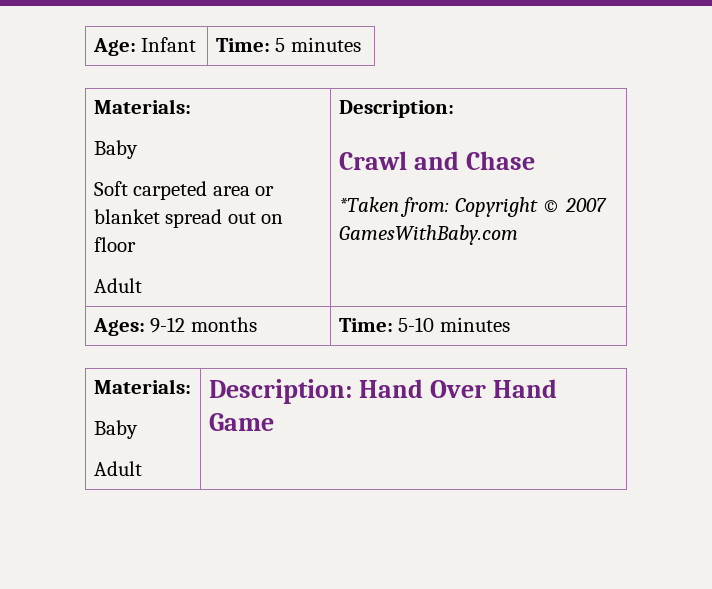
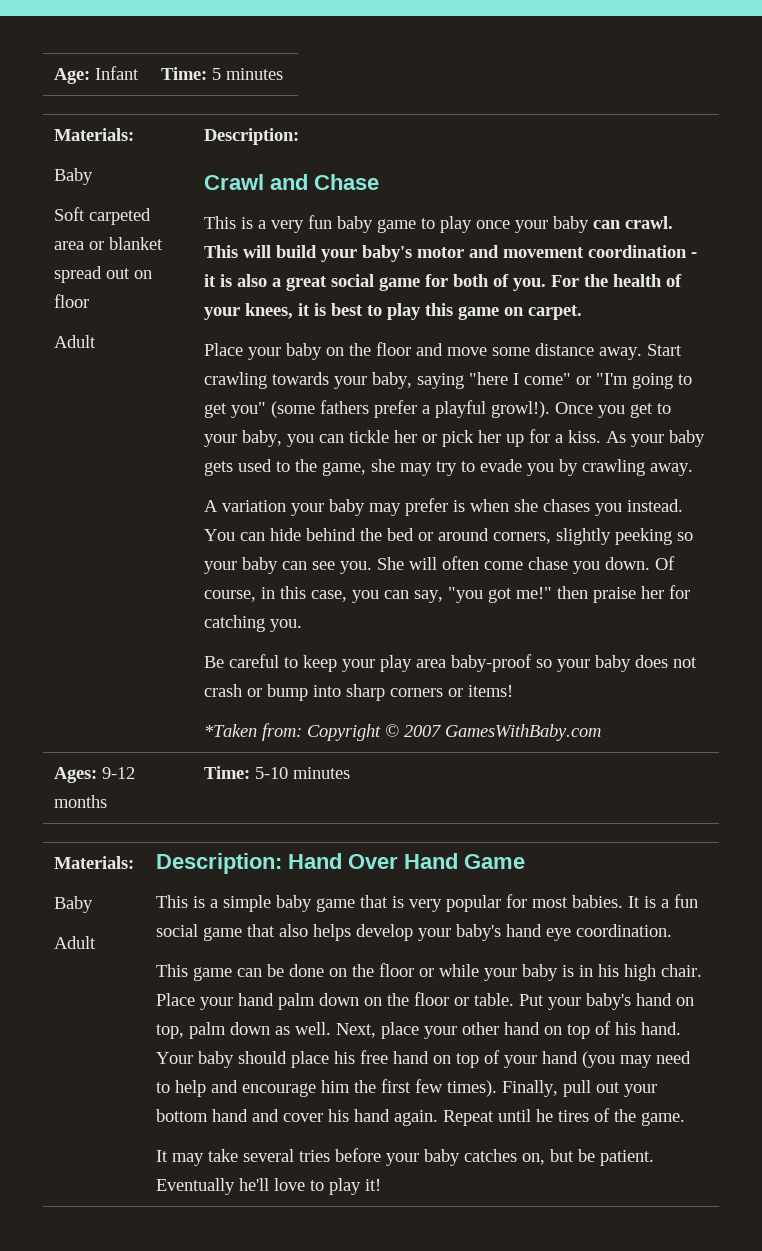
(535, 160) none -> [203,215,673,233] [203,245,697,262] [203,274,682,291] [203,303,582,320] [203,342,682,360] [203,372,692,389] [203,400,671,418] [203,429,705,447] [203,459,693,476] [203,498,683,516] [203,528,693,545] [203,556,675,574] [203,585,690,603] [203,615,302,632] [203,654,697,672] [203,684,513,701] // This is a very fun baby game to play once your baby can crawl. This will build your baby's motor and movement coordination - it is also a great social game for both of you. For the health of your knees, it is best to play this game on carpet. // Place your baby on the floor and move some distance away. Start crawling towards your baby, saying "here I come" or "I'm going to get you" (some fathers prefer a playful growl!). Once you get to your baby, you can tickle her or pick her up for a kiss. As your baby gets used to the game, she may try to evade you by crawling away. // A variation your baby may prefer is when she chases you instead. You can hide behind the bed or around corners, slightly peeking so your baby can see you. She will often come chase you down. Of course, in this case, you can say, "you got me!" then praise her for catching you. // Be careful to keep your play area baby-proof so your baby does not crash or bump into sharp corners or items!
(274, 422) none -> [155,894,698,912] [155,924,672,941] [155,963,702,981] [155,992,694,1010] [155,1021,681,1039] [155,1050,691,1068] [155,1079,657,1097] [155,1108,685,1126] [155,1148,654,1166] [155,1178,381,1195] // This is a simple baby game that is very popular for most babies. It is a fun social game that also helps develop your baby's hand eye coordination. // This game can be done on the floor or while your baby is in his high chair. Place your hand palm down on the floor or table. Put your baby's hand on top, palm down as well. Next, place your other hand on top of his hand. Your baby should place his free hand on top of your hand (you may need to help and encourage him the first few times). Finally, pull out your bottom hand and cover his hand again. Repeat until he tires of the game. // It may take several tries before your baby catches on, but be patient. Eventually he'll love to play it!

